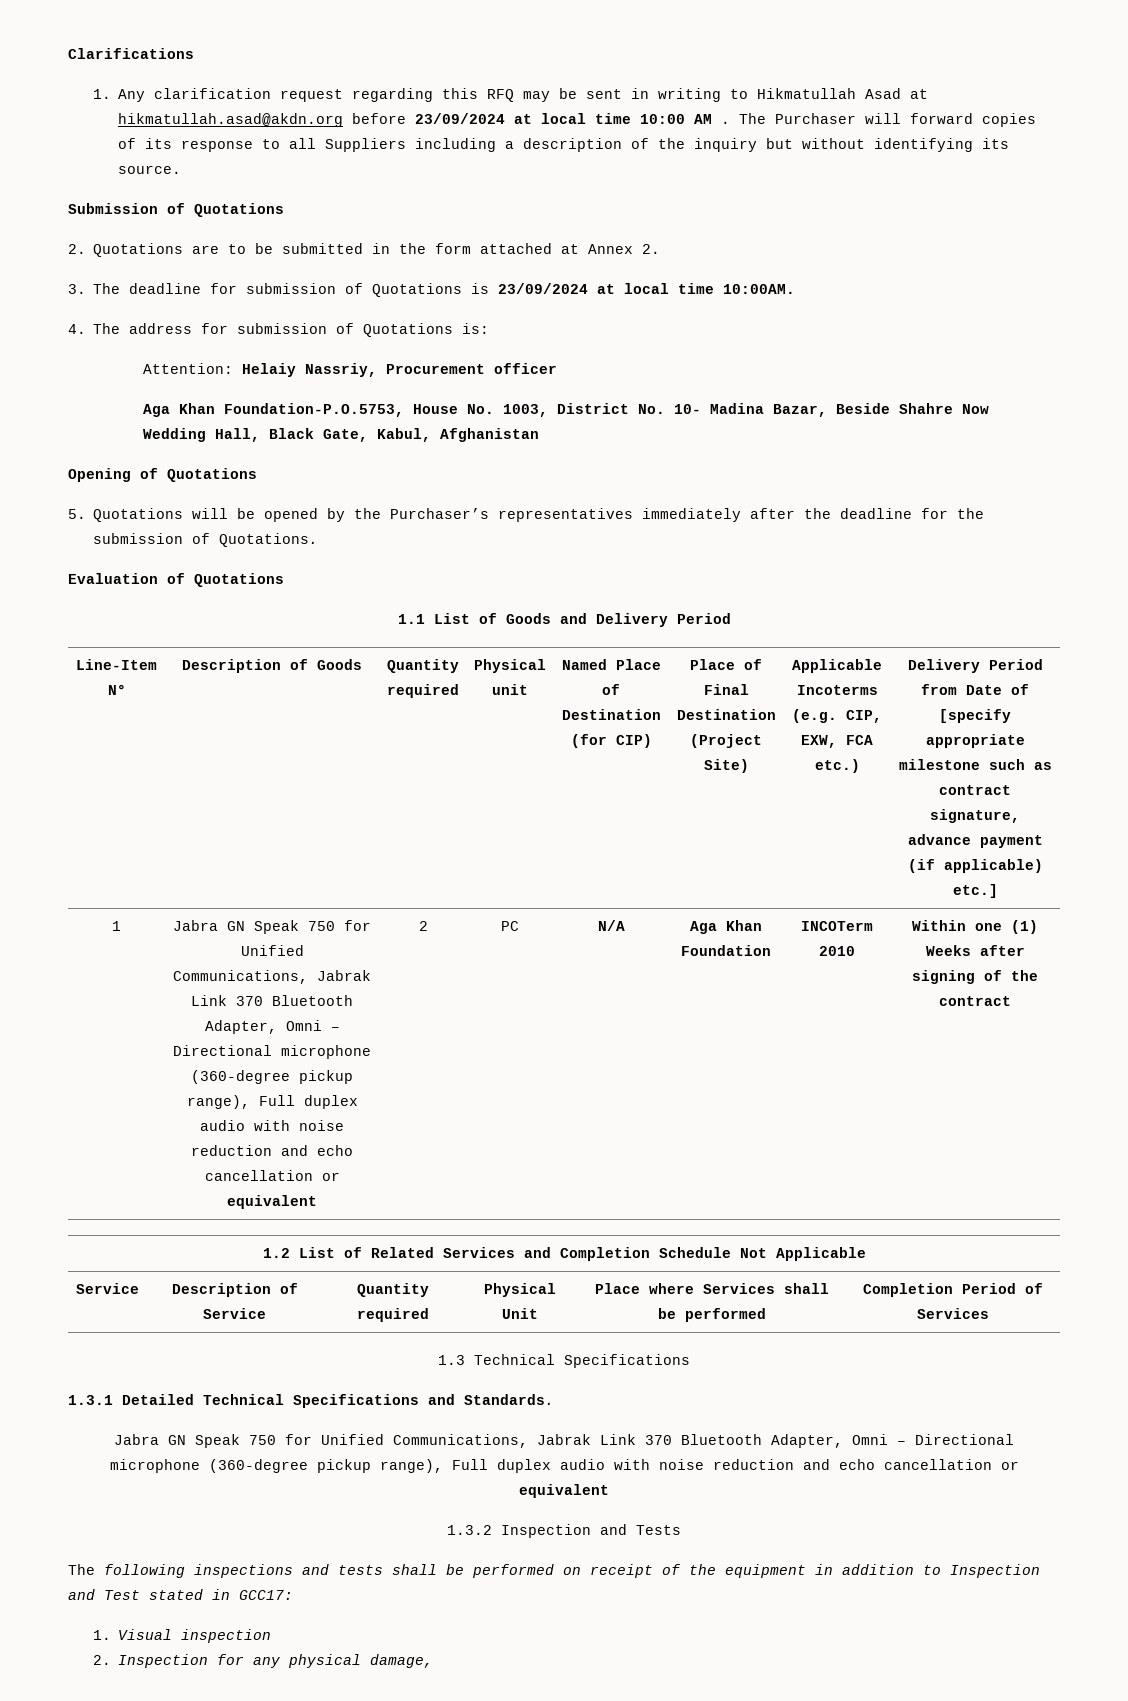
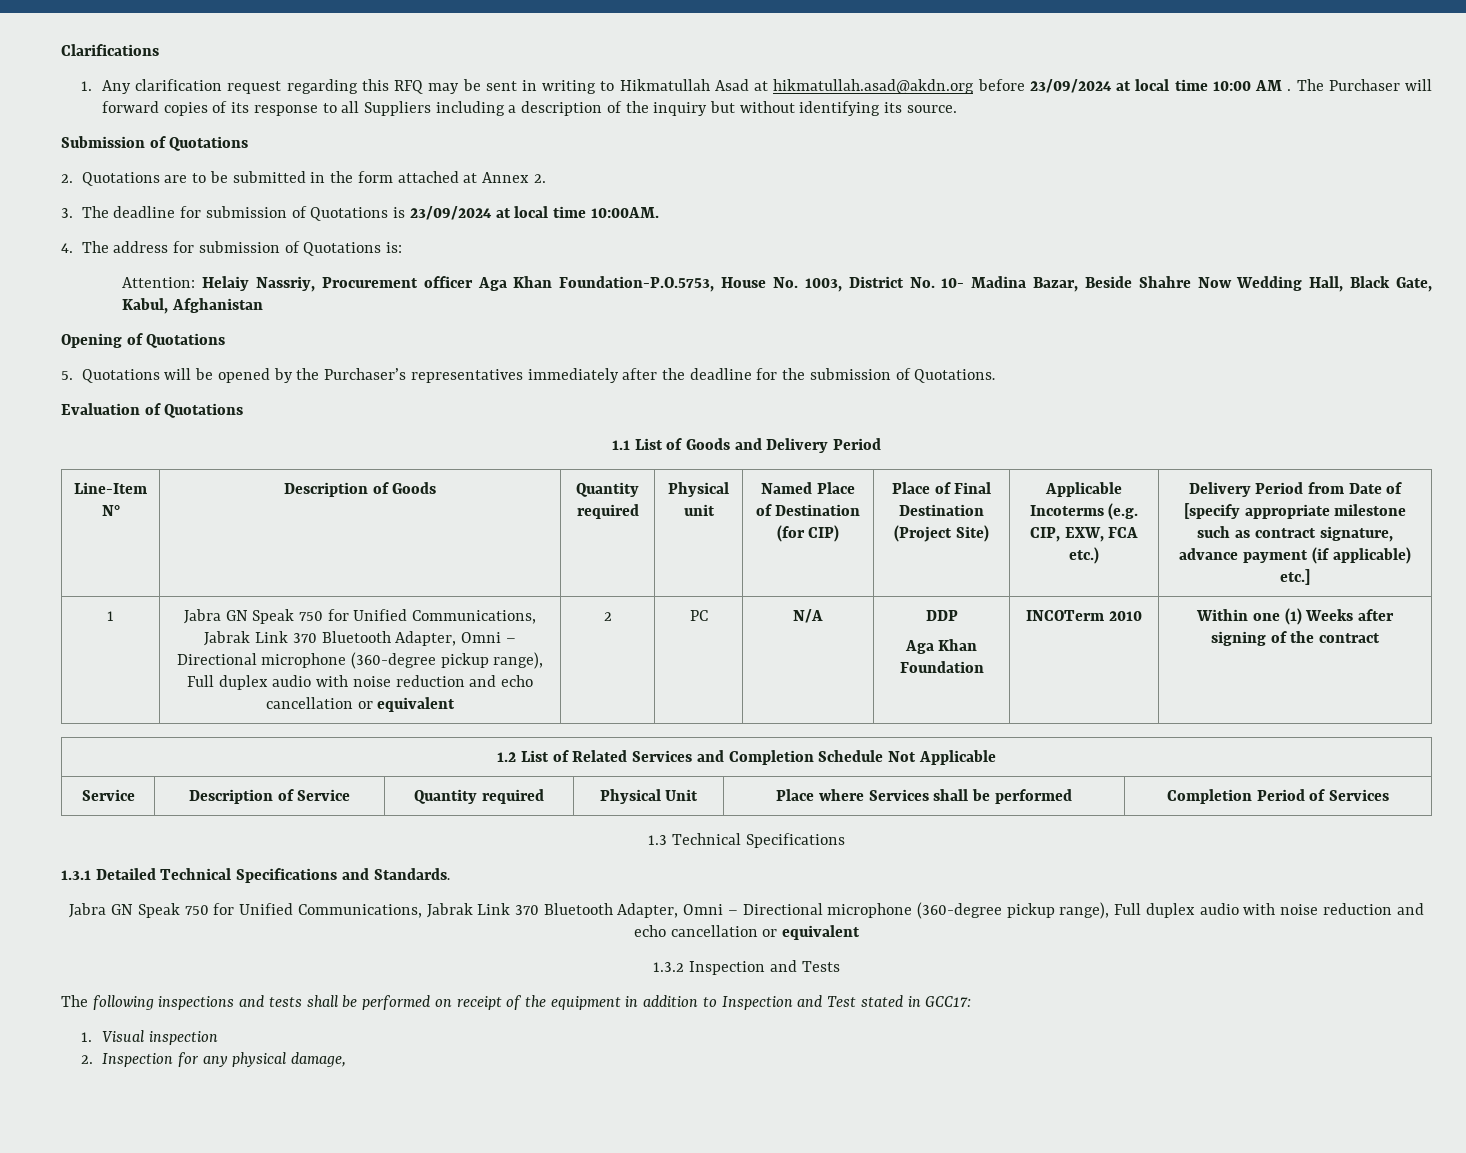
(557, 368) // -> (473, 282) none
(625, 925) none -> [925,610,958,621] DDP //

